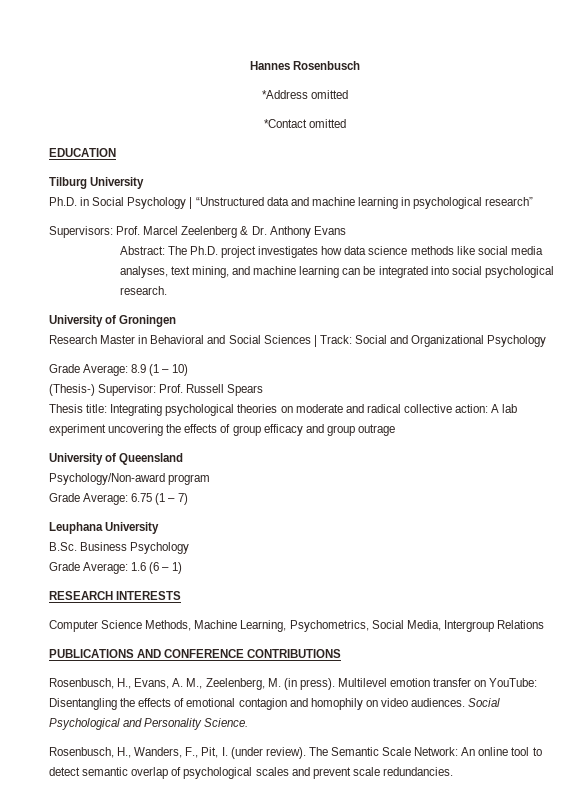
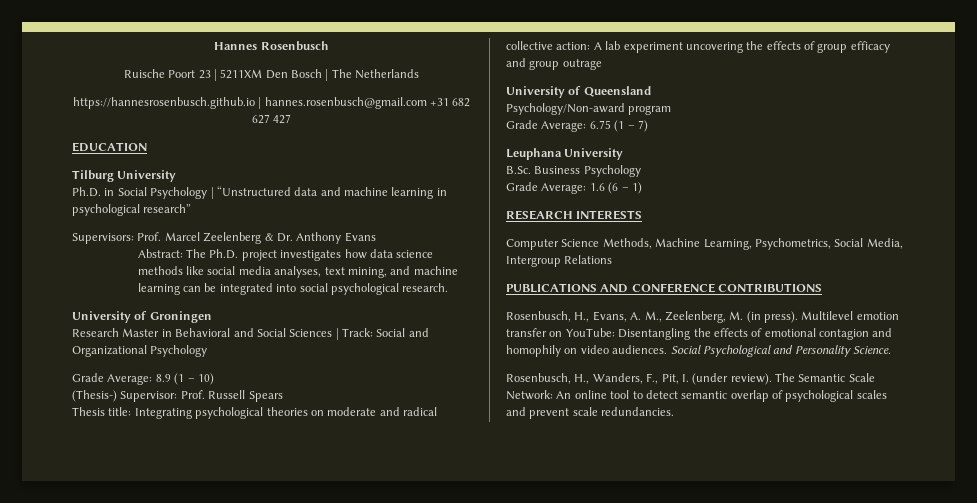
[261,90,349,99] [263,119,347,128] *Address omitted // *Contact omitted -> [123,69,420,81] [72,97,471,109] [251,114,292,124] Ruische Poort 23 | 5211XM Den Bosch | The Netherlands // https://hannesrosenbusch.github.io | hannes.rosenbusch@gmail.com +31 682 627 427

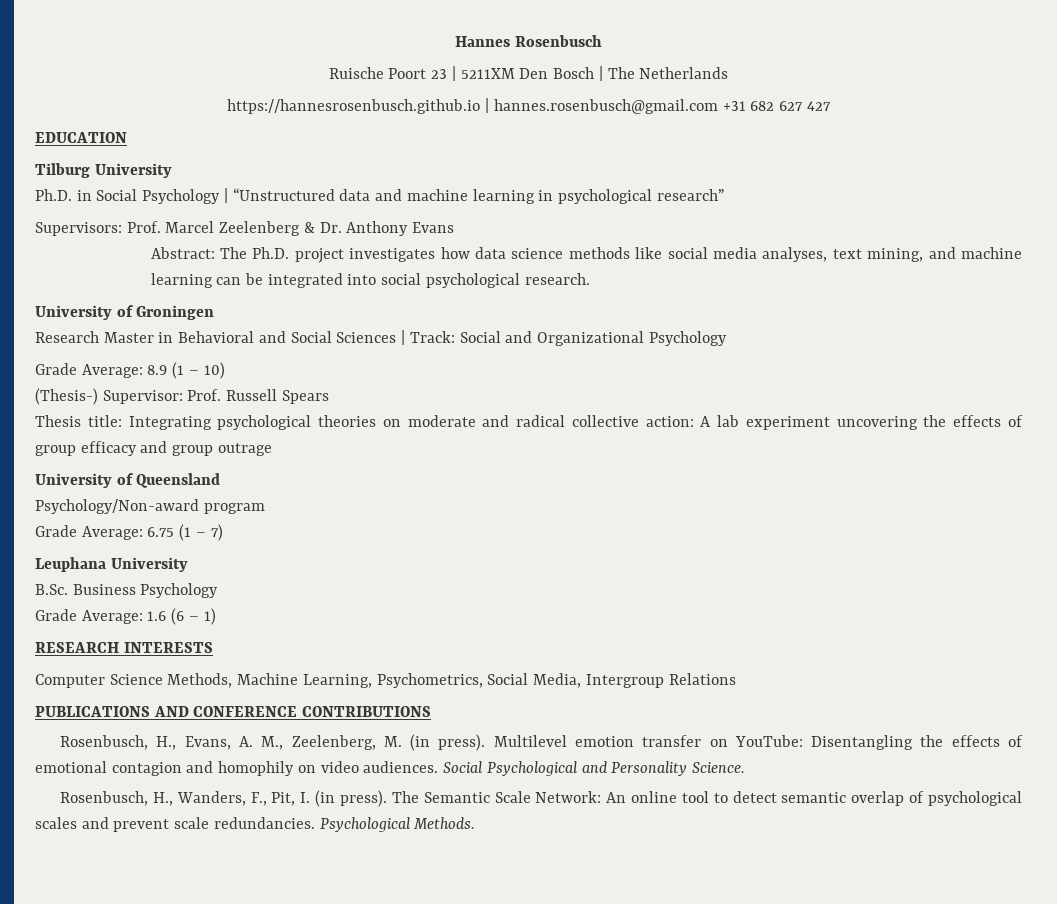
[692,373,772,385] (under review). -> [315,790,387,807] (in press).
(675, 411) none -> [319,817,476,832] Psychological Methods.

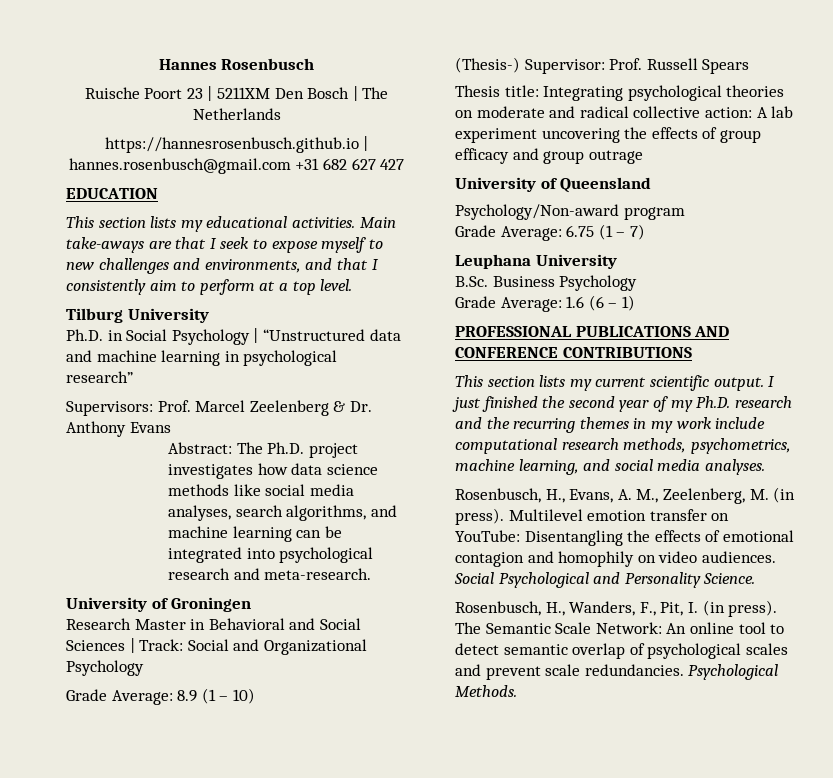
(127, 137) none -> [66,216,396,232] [66,237,383,253] [66,258,379,274] [66,279,353,295] // This section lists my educational activities. Main take-aways are that I seek to expose myself to new challenges and environments, and that I consistently aim to perform at a top level.
[832,248,924,262] text mining, -> [235,505,367,521] search algorithms,
[381,273,590,288] social psychological research. -> [279,547,374,563] [168,568,372,580] psychological research and meta-research.
[35,642,213,653] [35,673,736,688] [35,706,432,717] RESEARCH INTERESTS // Computer Science Methods, Machine Learning, Psychometrics, Social Media, Intergroup Relations // PUBLICATIONS AND CONFERENCE CONTRIBUTIONS -> [455,326,730,337] [455,347,692,358] [455,375,776,391] [452,396,792,412] [455,417,766,433] [455,438,791,454] [455,459,765,475] PROFESSIONAL PUBLICATIONS AND CONFERENCE CONTRIBUTIONS // This section lists my current scientific output. I just finished the second year of my Ph.D. research and the recurring themes in my work include computational research methods, psychometrics, machine learning, and social media analyses.

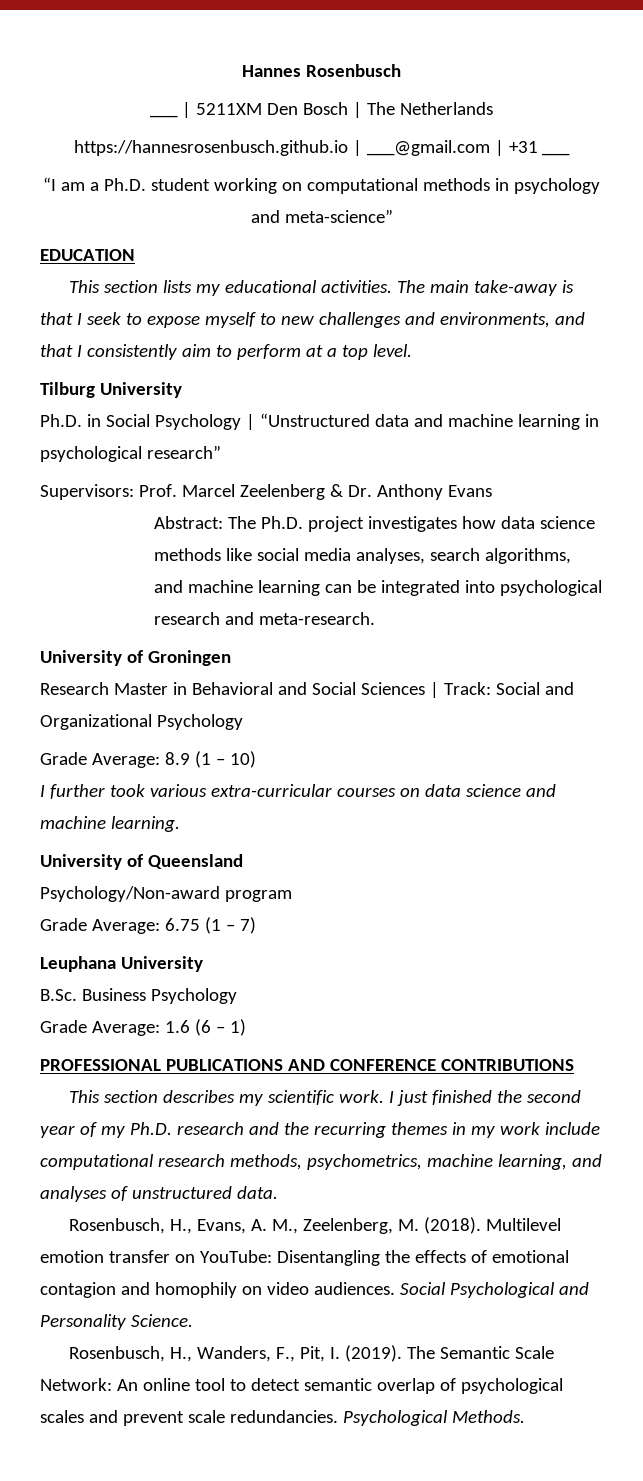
[84,87,203,99] Ruische Poort 23 -> [150,115,179,118] ___
[68,158,405,174] hannes.rosenbusch@gmail.com +31 682 627 427 -> [366,140,538,156] [542,153,571,156] [43,177,600,194] [250,209,393,223] ___@gmail.com | +31 ___ // “I am a Ph.D. student working on computational methods in psychology and meta-science”
[359,217,396,228] [66,237,172,253] Main take-aways are -> [396,280,574,296] The main take-away is
[455,57,750,74] [455,85,785,101] [455,106,794,118] [455,127,761,143] [455,148,643,164] (Thesis-) Supervisor: Prof. Russell Spears // Thesis title: Integrating psychological theories on moderate and radical collective action: A lab experiment uncovering the effects of group efficacy and group outrage -> [40,784,556,799] [40,816,180,832] I further took various extra-curricular courses on data science and machine learning.
[539,375,764,391] lists my current scientific output. -> [162,1090,384,1106] describes my scientific work.
[614,459,765,475] social media analyses. -> [40,1186,278,1202] analyses of unstructured data.
[773,487,796,503] [455,508,504,525] (in press). -> [423,1217,481,1234] (2018).
[702,600,778,617] (in press). -> [344,1345,402,1362] (2019).

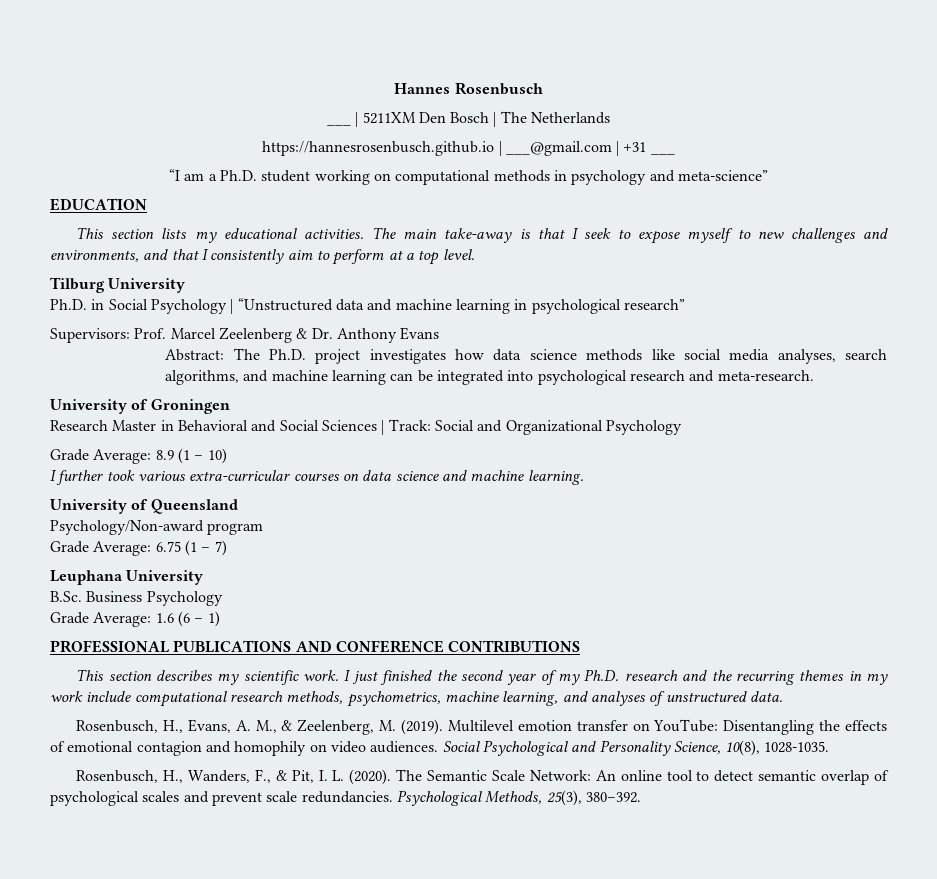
(298, 1226) none -> [281,720,293,731] &
[423,1217,481,1234] (2018). -> [401,719,444,735] (2019).
[130,1314,193,1327] Science. -> [673,740,830,756] Science, 10(8), 1028-1035.
(295, 1354) none -> [275,770,287,781] &
[344,1345,402,1362] (2019). -> [332,769,392,785] L. (2020).
[451,1410,525,1423] Methods. -> [485,790,641,806] Methods, 25(3), 380–392.

